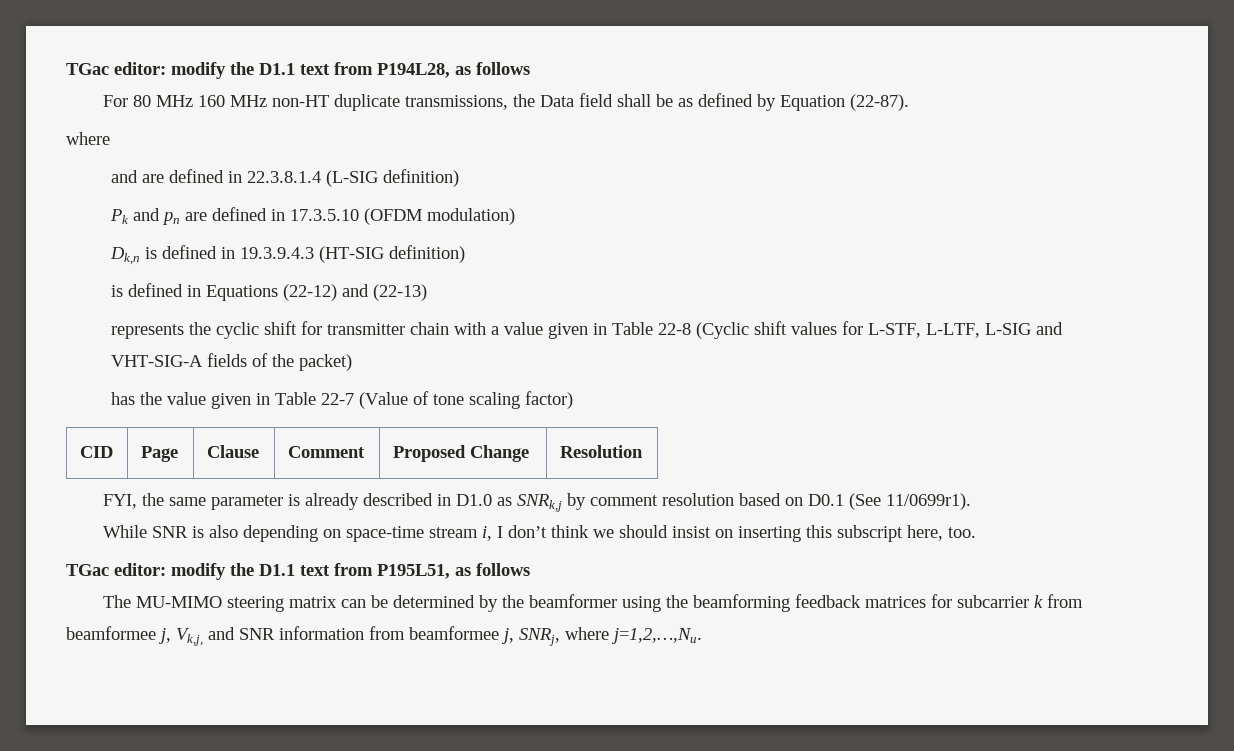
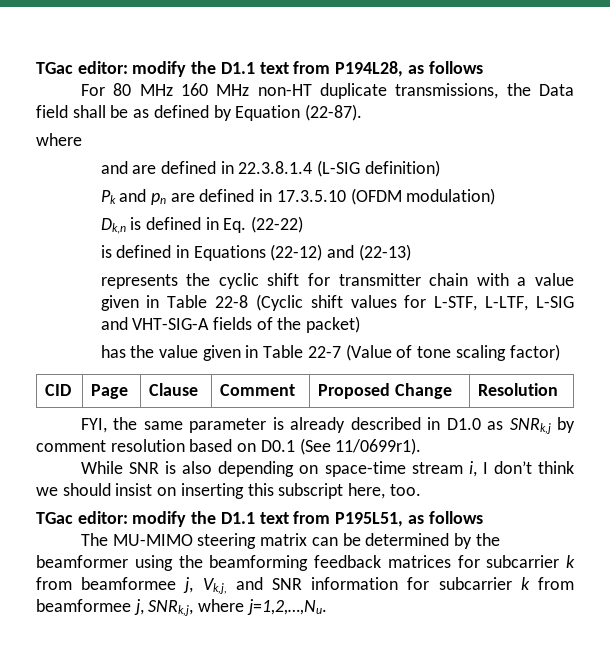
[239,245,465,263] 19.3.9.4.3 (HT-SIG definition) -> [223,216,304,233] Eq. (22-22)
[369,626,560,646] from beamformee j, SNRj, -> [407,577,574,590] [36,599,194,616] for subcarrier k from beamformee j, SNRk,j,

